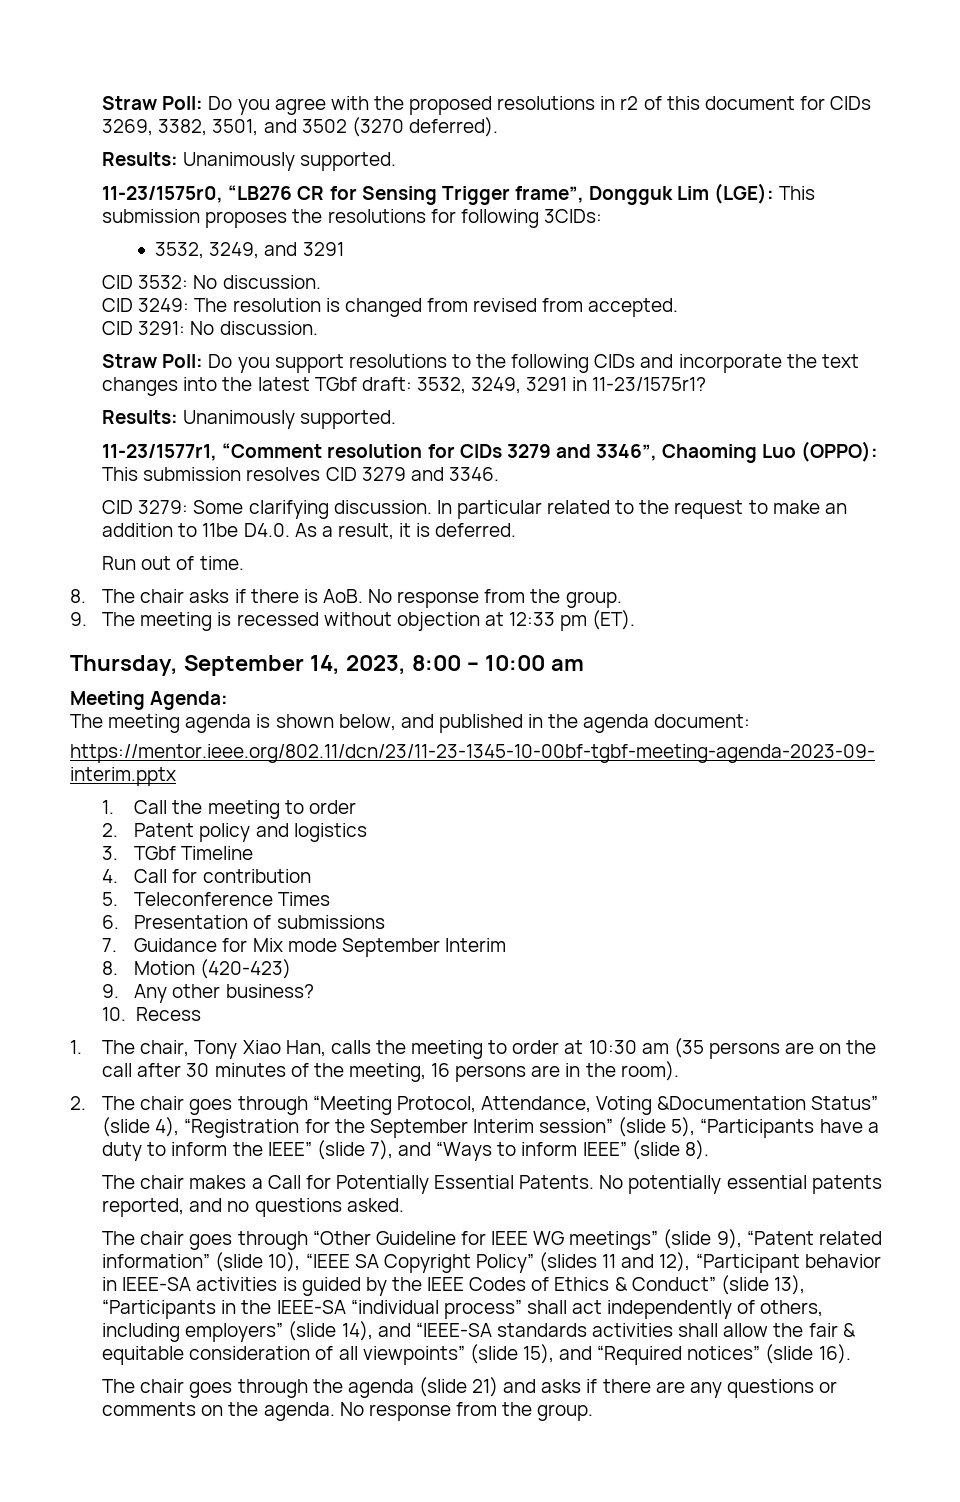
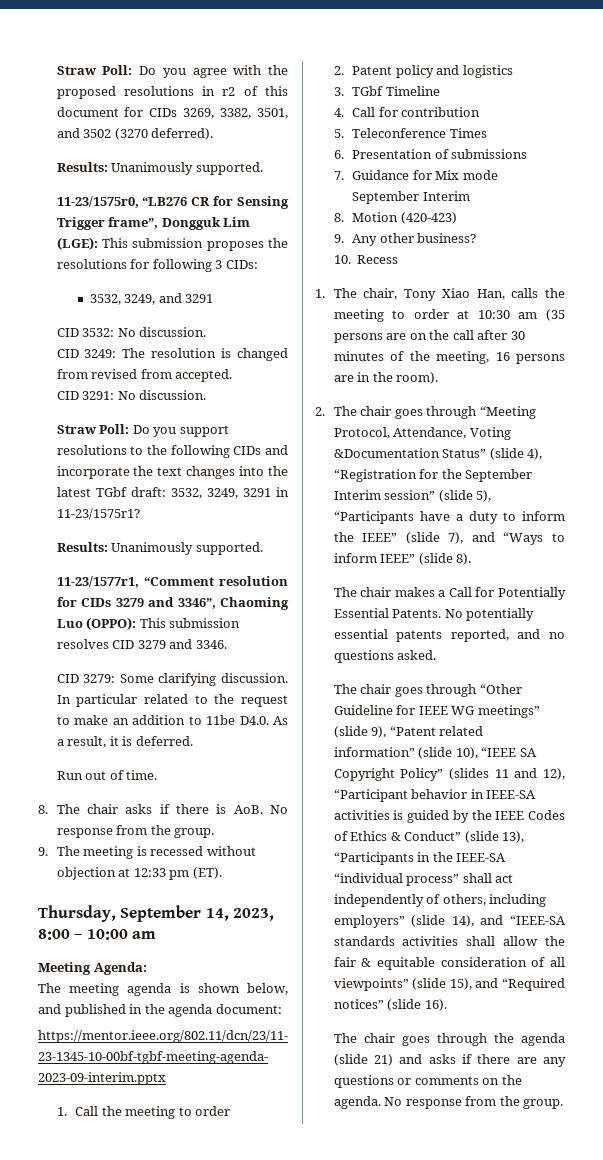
[543,209,602,223] 3CIDs: -> [215,260,258,269] 3 CIDs:

